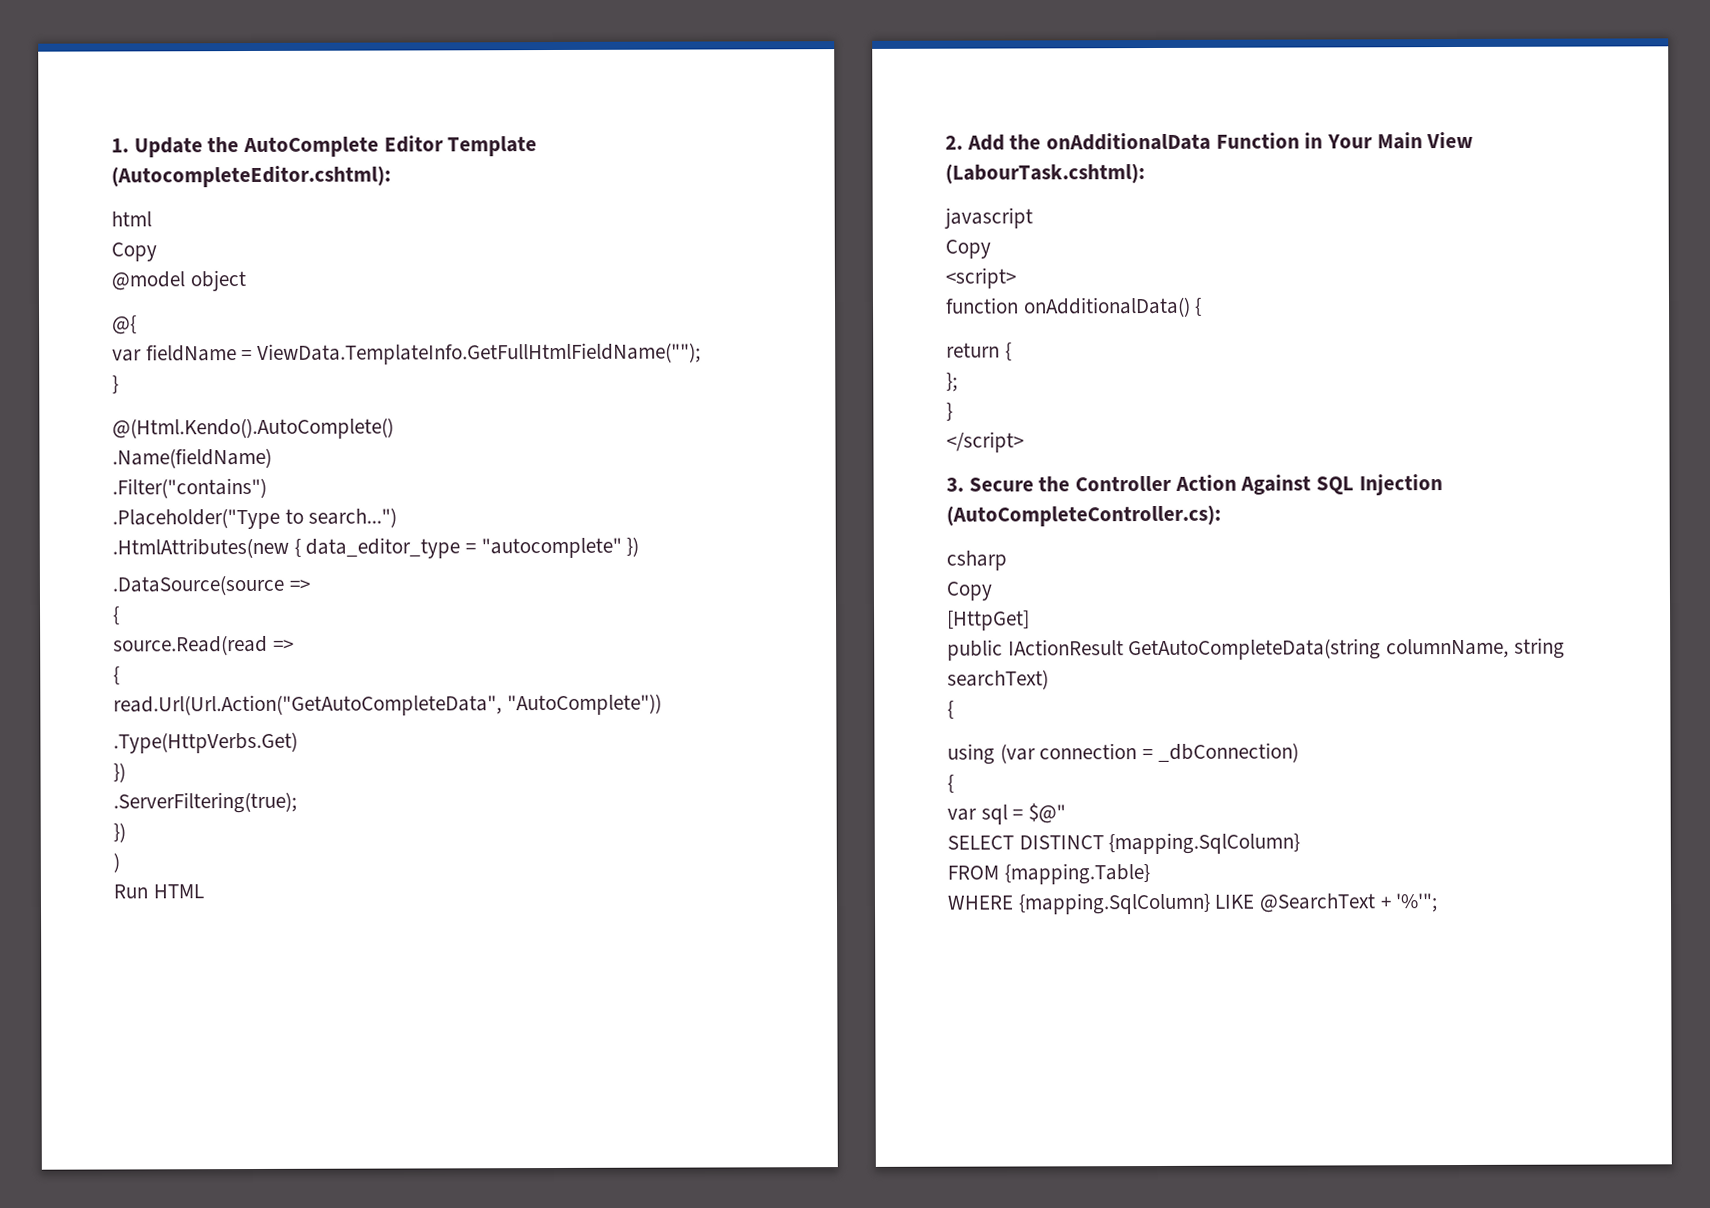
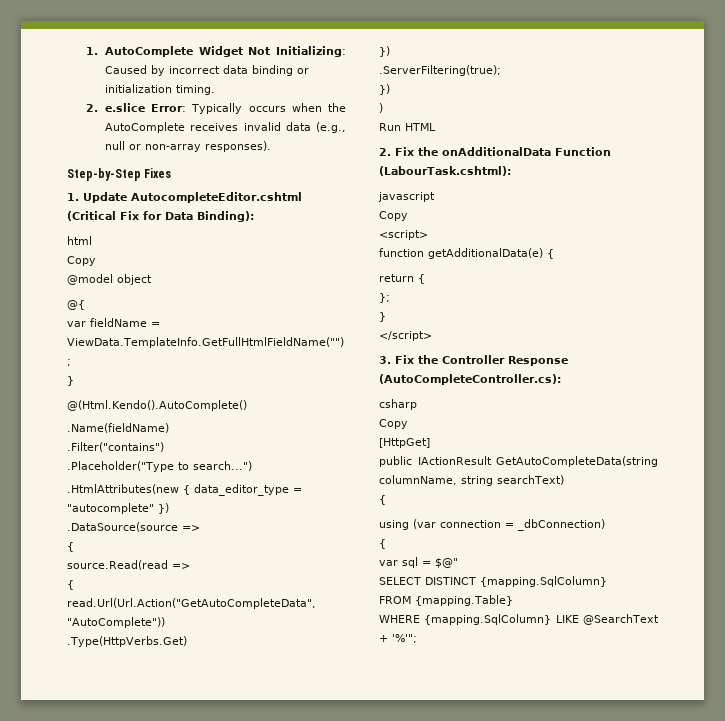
[111,135,538,158] [111,165,391,188] 1. Update the AutoComplete Editor Template (AutocompleteEditor.cshtml): -> [86,46,346,57] [105,65,310,76] [105,84,216,95] [86,103,346,114] [105,122,346,133] [105,141,272,152] [67,168,172,181] [67,192,302,203] [67,211,254,222] 1. AutoComplete Widget Not Initializing: Caused by incorrect data binding or initialization timing. // 2. e.slice Error: Typically occurs when the AutoComplete receives invalid data (e.g., null or non-array responses). // Step-by-Step Fixes // 1. Update AutocompleteEditor.cshtml (Critical Fix for Data Binding):
[966,134,1005,151] Add -> [395,147,414,156] Fix
[1304,131,1474,150] in Your Main View -> (611, 151) none
[1022,296,1191,318] onAdditionalData() -> [428,248,543,259] getAdditionalData(e)
[968,477,1034,492] Secure -> [395,355,414,364] Fix
[1174,474,1443,496] Action Against SQL Injection -> [508,356,568,366] Response

